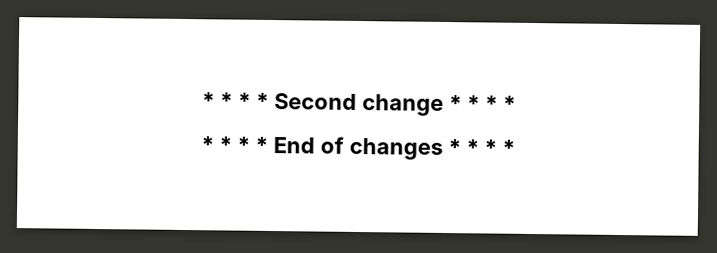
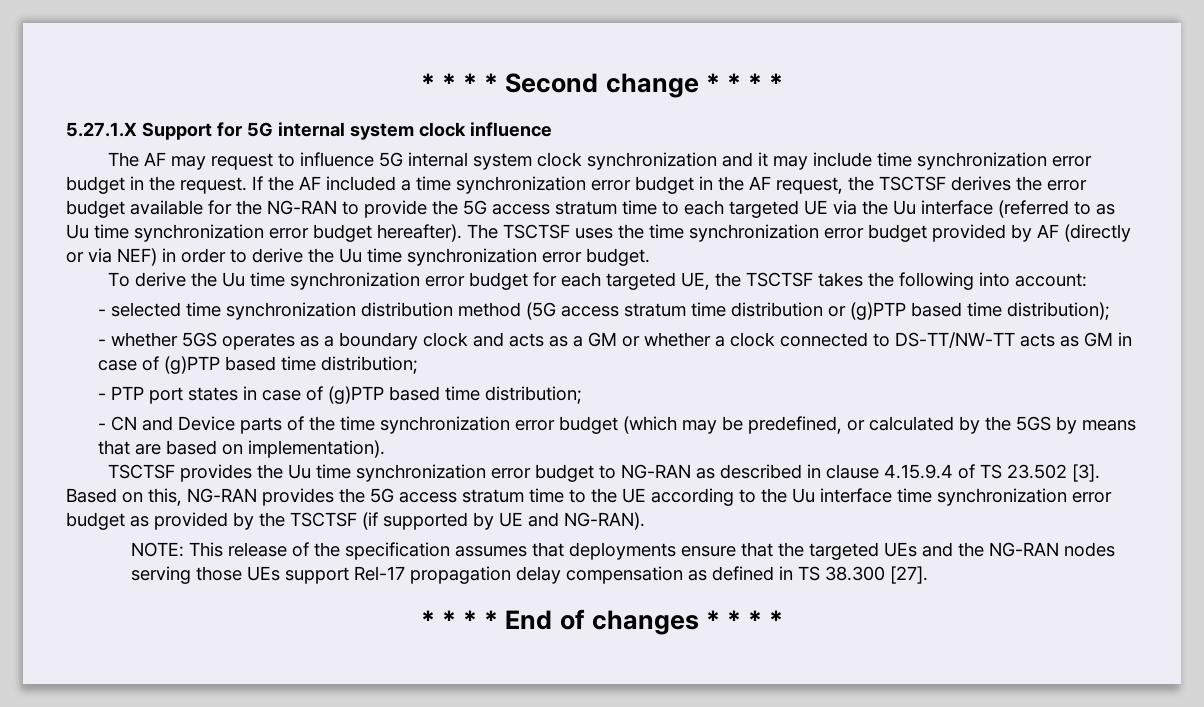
(516, 103) none -> [66,122,552,140] [107,152,1092,170] [66,176,1087,194] [66,200,1115,218] [66,224,1131,242] [66,248,650,266] [107,272,1087,290] [98,302,1111,320] [98,332,1133,350] [98,356,419,374] [98,386,583,404] [98,416,1137,434] [98,440,386,458] [107,464,1100,482] [66,488,1112,506] [66,512,645,530] [130,542,1115,560] [130,566,928,584] // 5.27.1.X Support for 5G internal system clock influence // The AF may request to influence 5G internal system clock synchronization and it may include time synchronization error budget in the request. If the AF included a time synchronization error budget in the AF request, the TSCTSF derives the error budget available for the NG-RAN to provide the 5G access stratum time to each targeted UE via the Uu interface (referred to as Uu time synchronization error budget hereafter). The TSCTSF uses the time synchronization error budget provided by AF (directly or via NEF) in order to derive the Uu time synchronization error budget. // To derive the Uu time synchronization error budget for each targeted UE, the TSCTSF takes the following into account: // - selected time synchronization distribution method (5G access stratum time distribution or (g)PTP based time distribution); // - whether 5GS operates as a boundary clock and acts as a GM or whether a clock connected to DS-TT/NW-TT acts as GM in case of (g)PTP based time distribution; // - PTP port states in case of (g)PTP based time distribution; // - CN and Device parts of the time synchronization error budget (which may be predefined, or calculated by the 5GS by means that are based on implementation). // TSCTSF provides the Uu time synchronization error budget to NG-RAN as described in clause 4.15.9.4 of TS 23.502 [3]. Based on this, NG-RAN provides the 5G access stratum time to the UE according to the Uu interface time synchronization error budget as provided by the TSCTSF (if supported by UE and NG-RAN). // NOTE: This release of the specification assumes that deployments ensure that the targeted UEs and the NG-RAN nodes serving those UEs support Rel-17 propagation delay compensation as defined in TS 38.300 [27].

